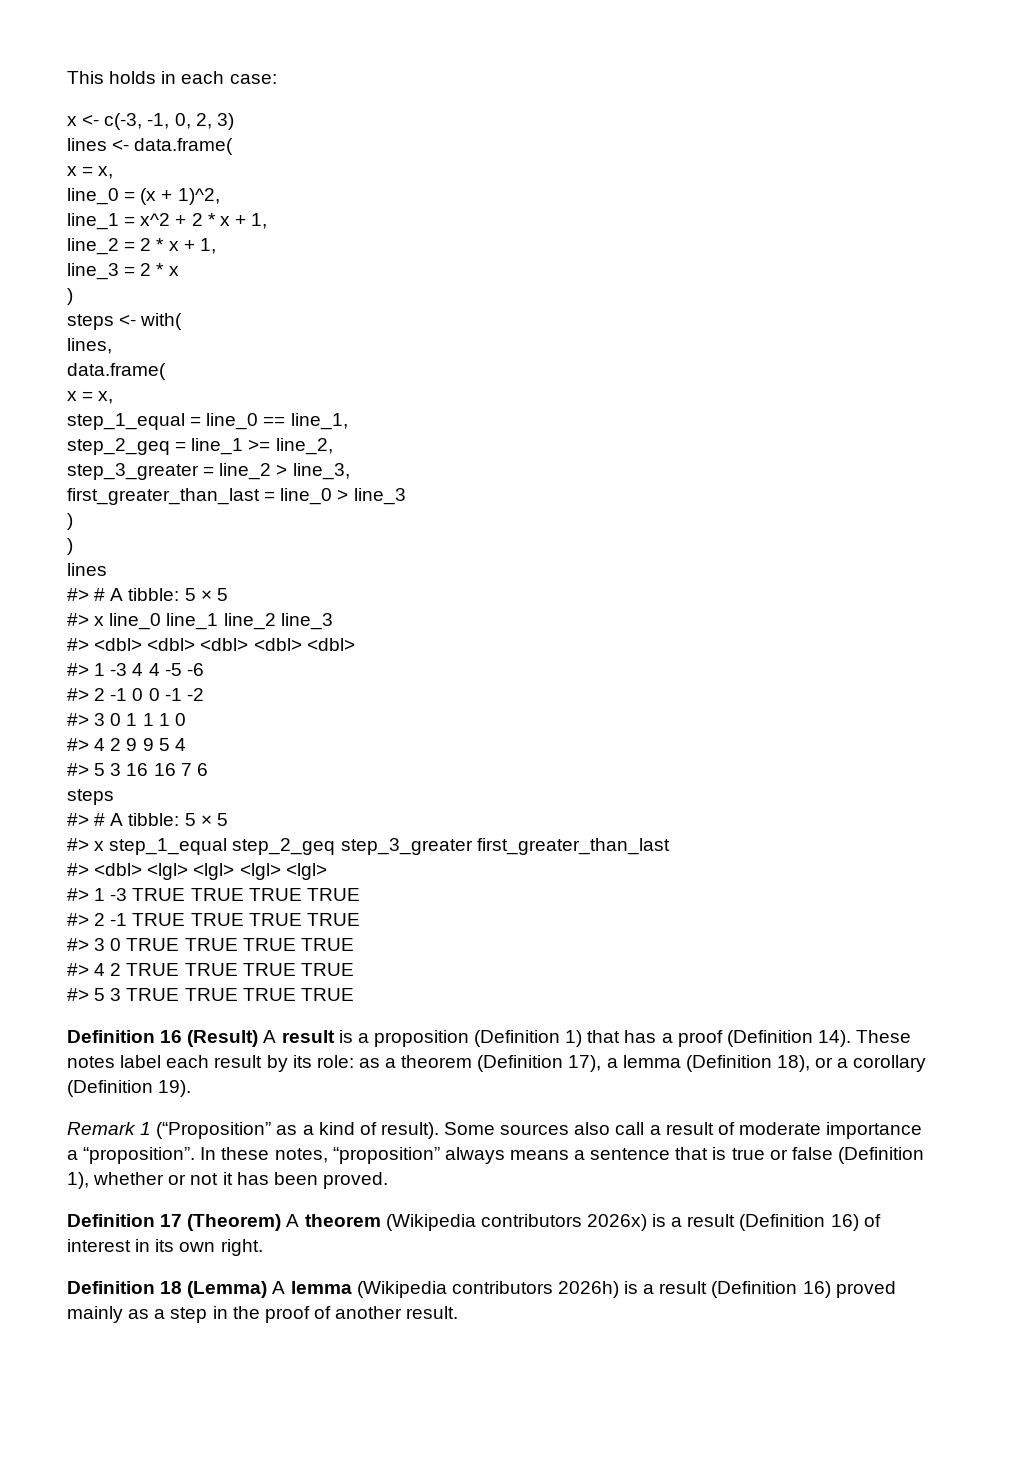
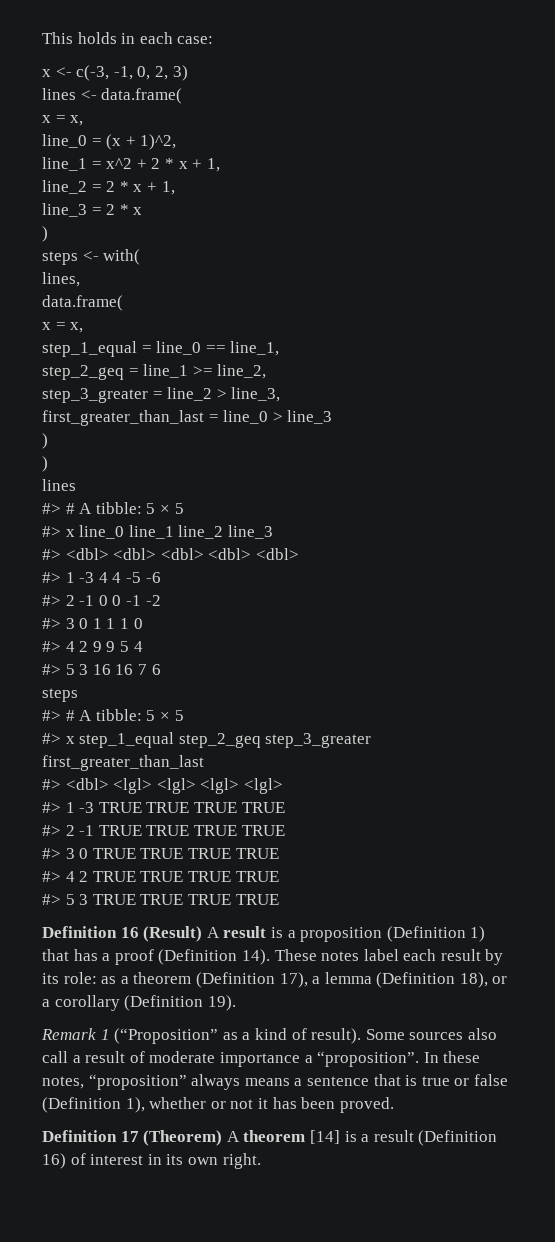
[385,1214,647,1231] (Wikipedia contributors 2026x) -> [309,1130,340,1144] [14]
[67,1281,896,1298] [67,1306,459,1323] // Definition 18 (Lemma) A lemma (Wikipedia contributors 2026h) is a result (Definition 16) proved mainly as a step in the proof of another result. -> (261, 1161) none

